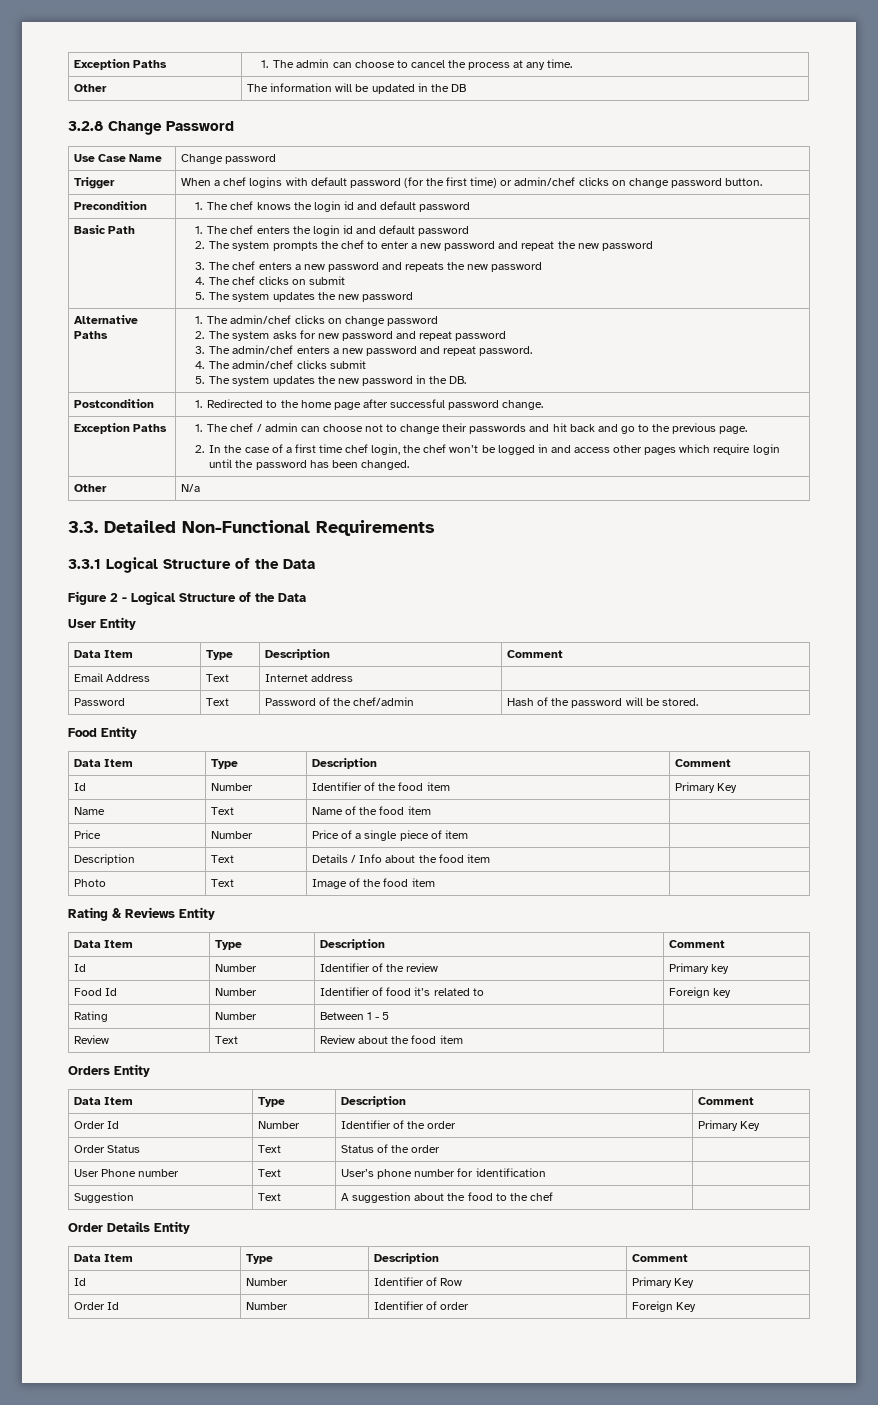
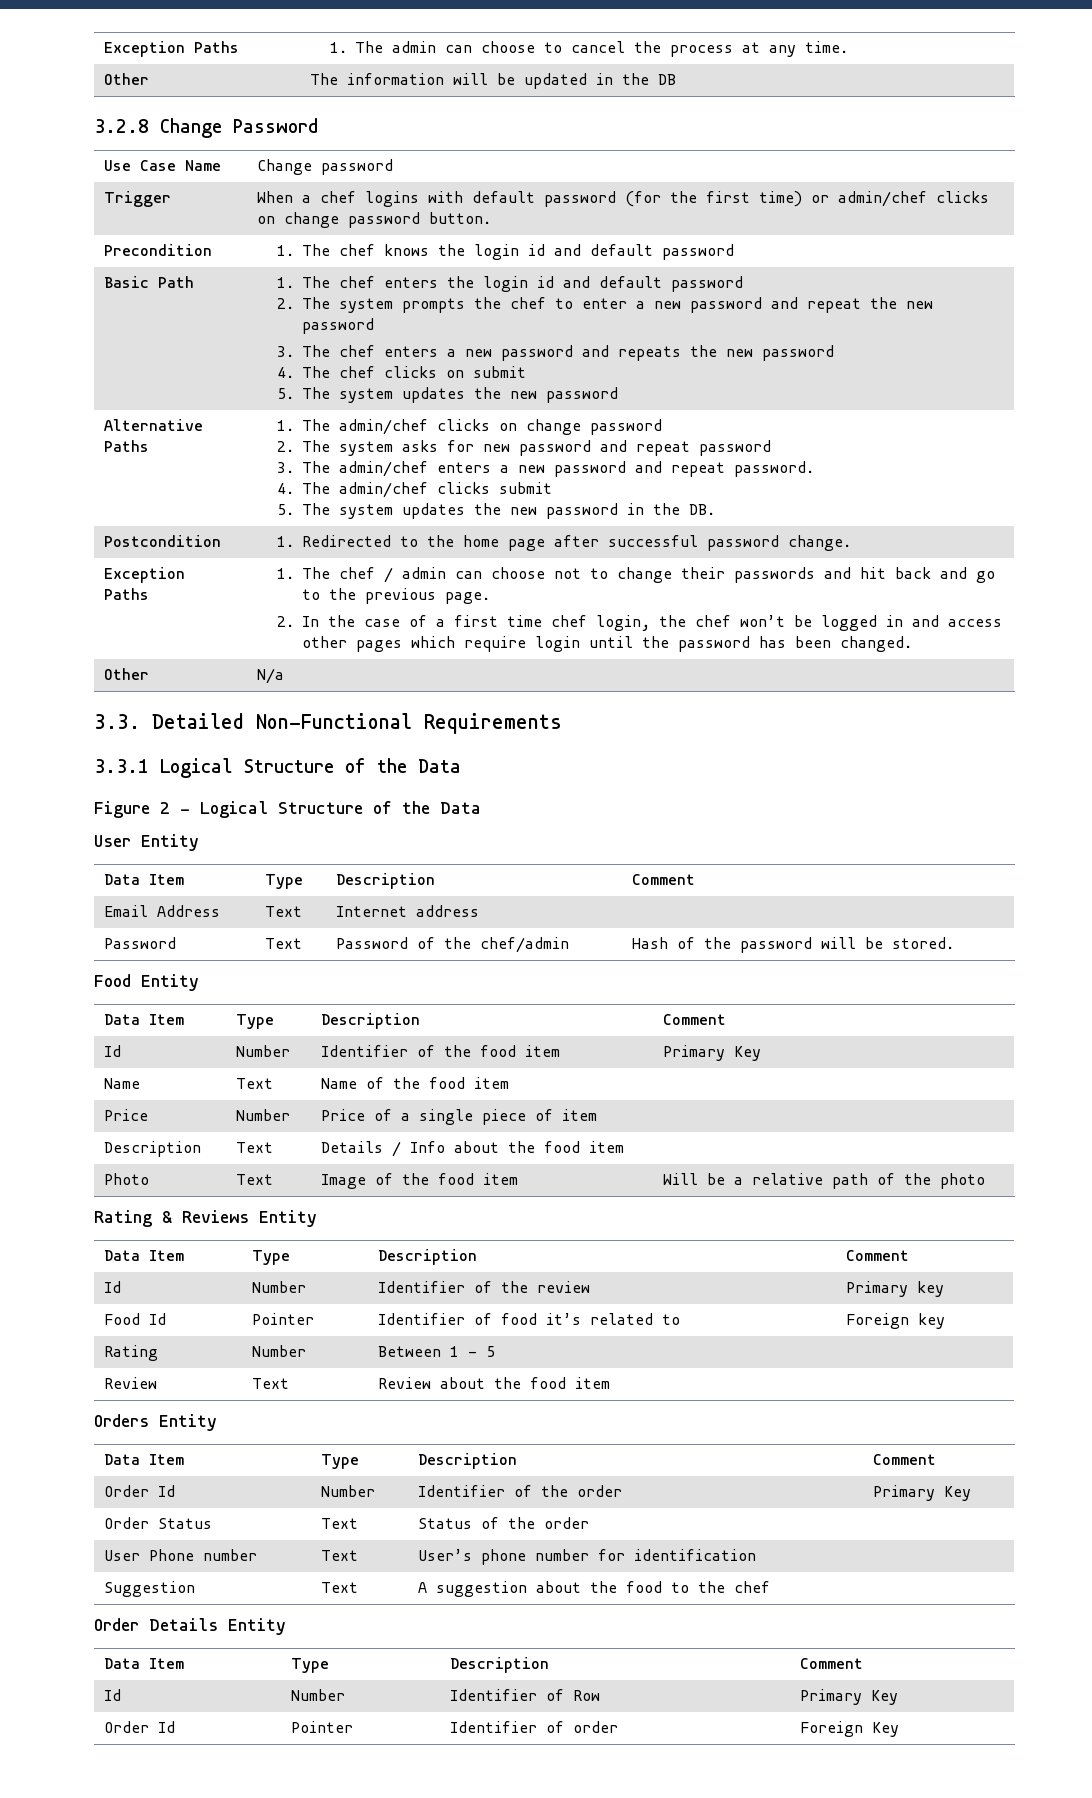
(435, 882) none -> [662,1173,985,1189] Will be a relative path of the photo
[215,988,258,996] Number -> [251,1313,314,1325] Pointer
[246,1302,289,1310] Number -> [290,1721,353,1733] Pointer

